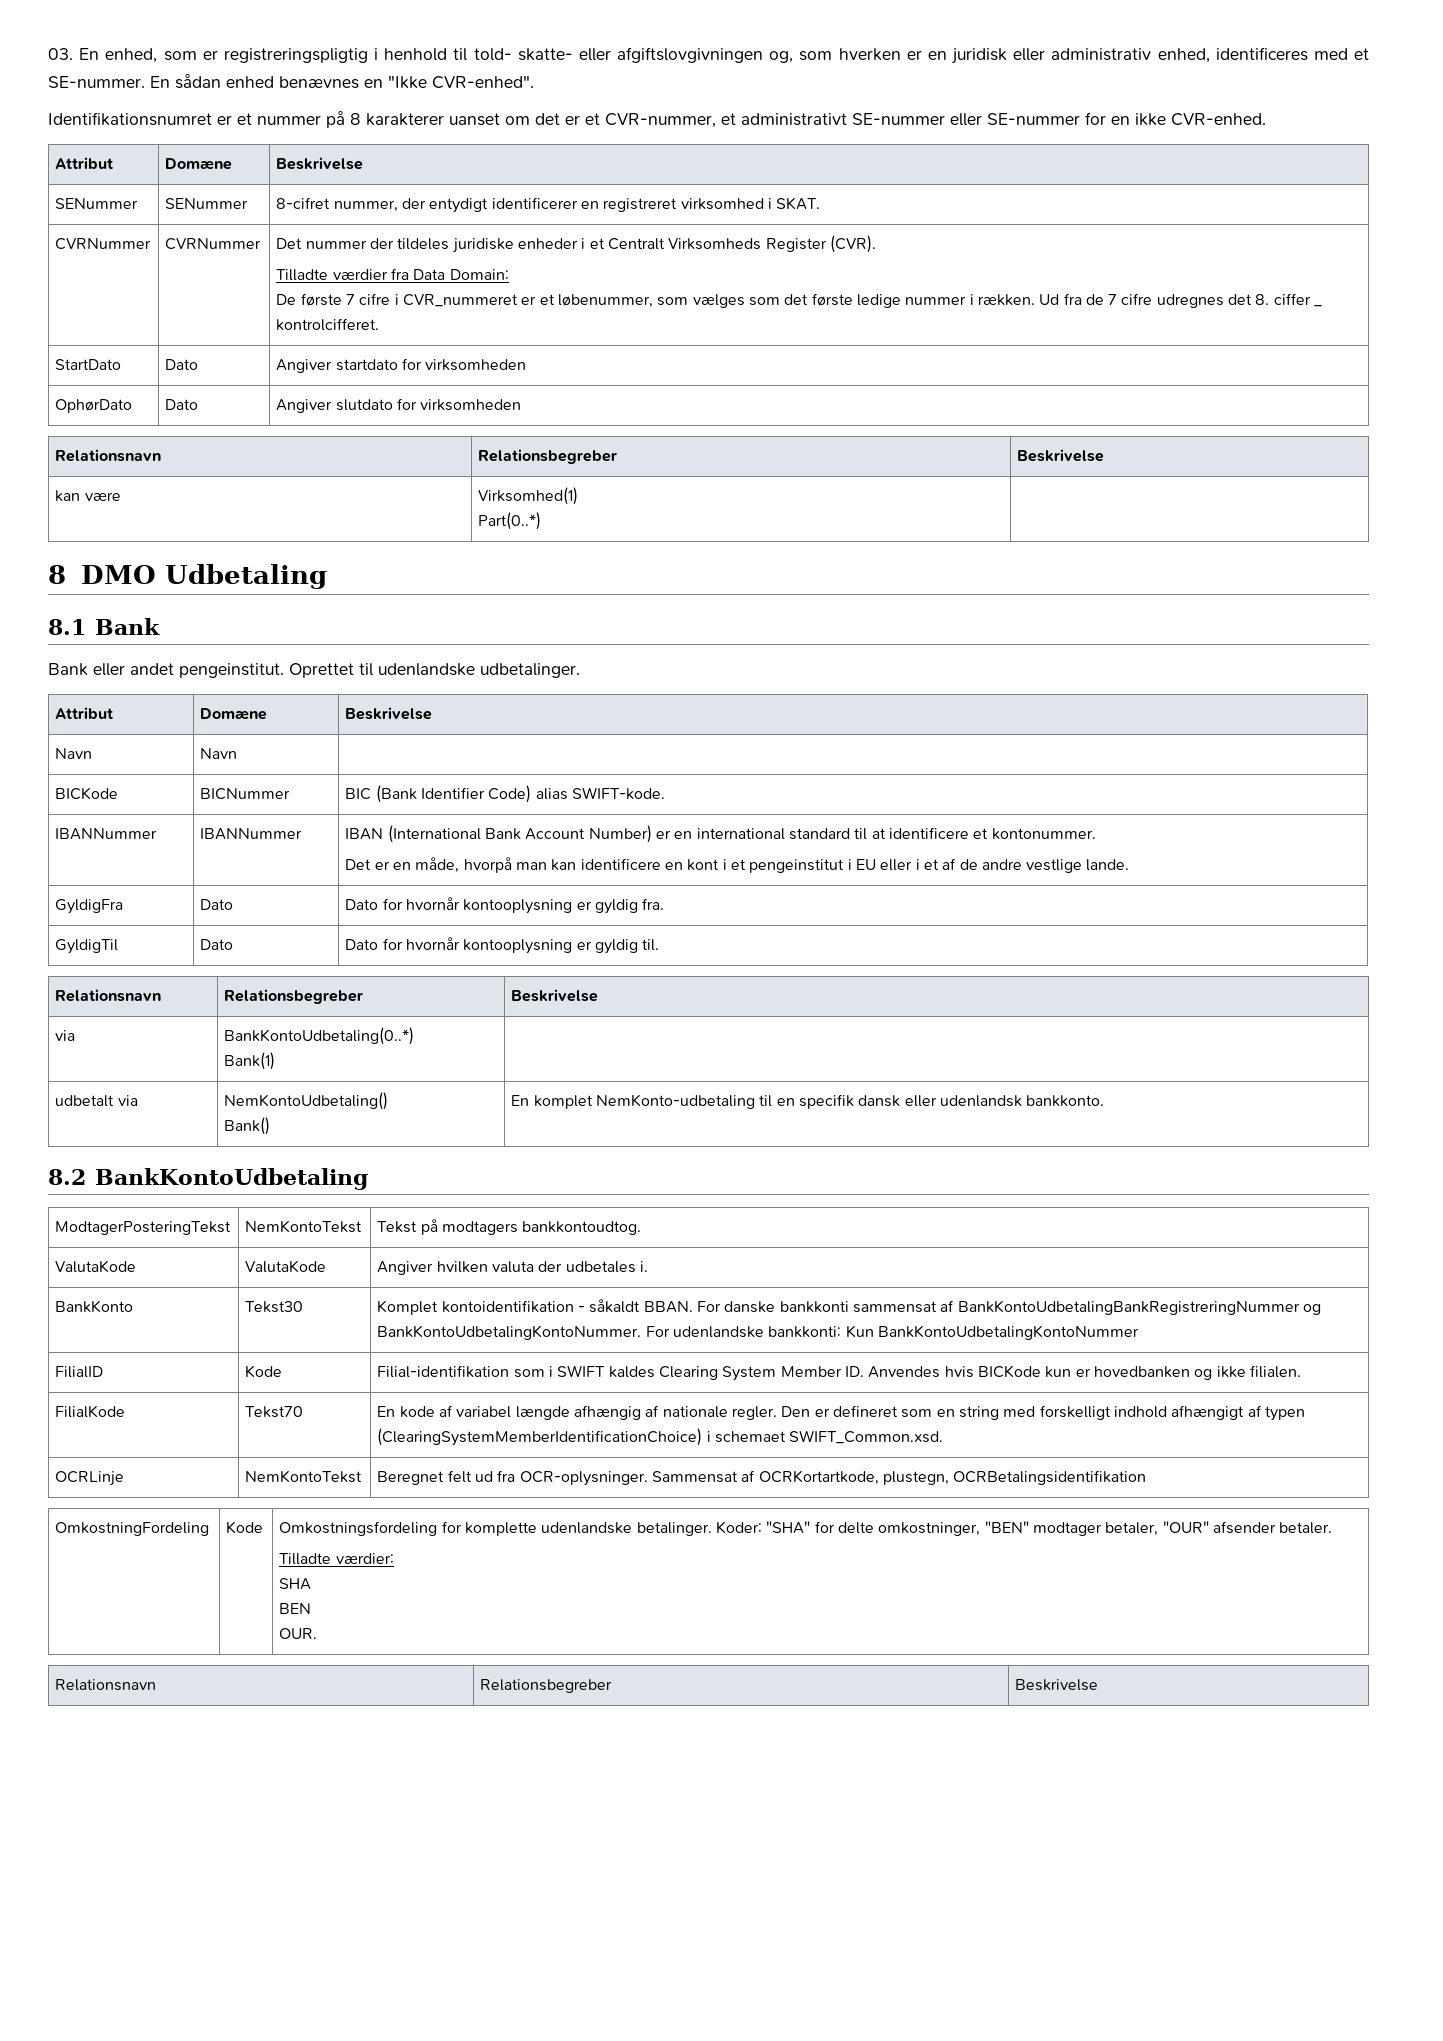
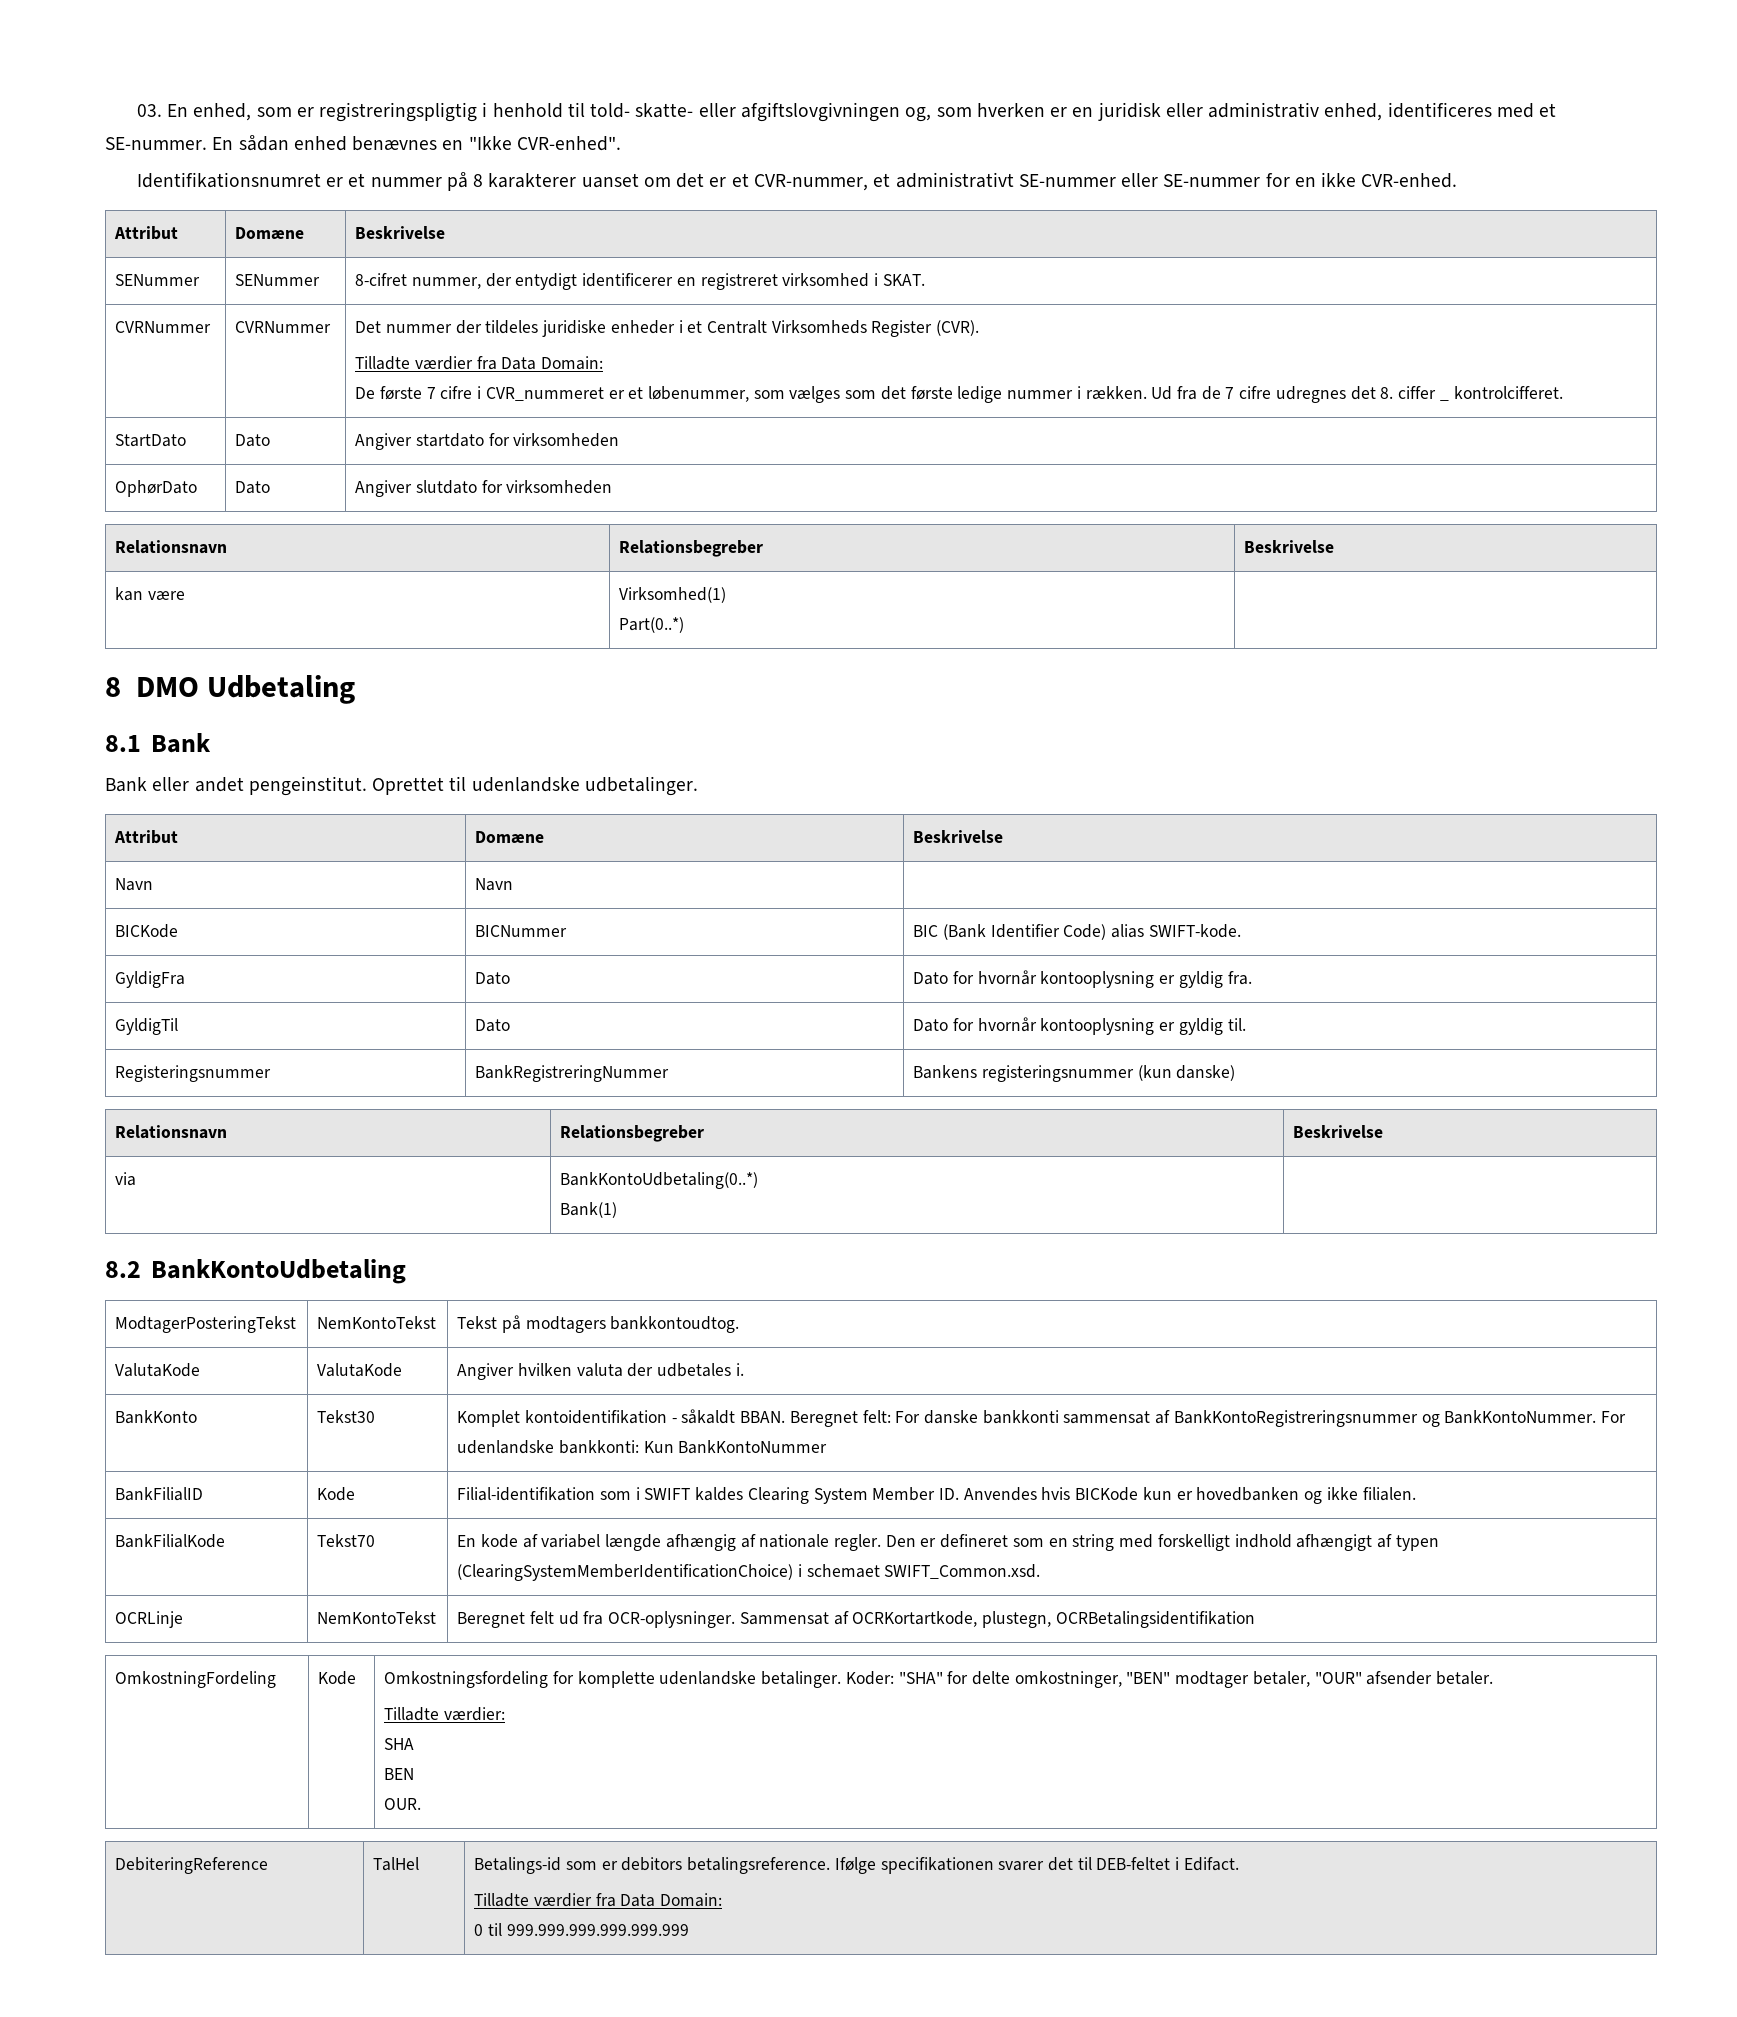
[55,828,158,840] [200,828,303,840] [345,825,1096,843] [345,857,1130,873] // IBANNummer | IBANNummer | IBAN (International Bank Account Number) er en international standard til at identificere et kontonummer. // Det er en måde, hvorpå man kan identificere en kont i et pengeinstitut i EU eller i et af de andre vestlige lande. -> (1241, 931) none
(660, 945) none -> [115,1065,272,1082] [475,1065,670,1082] [913,1065,1236,1082] // Registeringsnummer | BankRegistreringNummer | Bankens registeringsnummer (kun danske)
[55,1095,138,1107] [224,1092,389,1110] [224,1117,271,1135] [511,1094,1105,1109] // udbetalt via | NemKontoUdbetaling() // Bank() | En komplet NemKonto-udbetaling til en specifik dansk eller udenlandsk bankkonto. -> (618, 1210) none
(693, 1307) none -> [789,1410,891,1427] Beregnet felt:
[957,1300,1321,1315] [377,1325,642,1340] BankKontoUdbetalingBankRegistreringNummer og BankKontoUdbetalingKontoNummer. -> [1173,1410,1597,1427] BankKontoRegistreringsnummer og BankKontoNummer.
[878,1325,1140,1340] [55,1366,104,1378] BankKontoUdbetalingKontoNummer // FilialID -> [678,1440,828,1454] [115,1487,204,1501] BankKontoNummer // BankFilialID
[55,1405,126,1418] FilialKode -> [115,1534,226,1548] BankFilialKode
[55,1679,157,1691] [480,1679,613,1693] [1015,1679,1099,1691] Relationsnavn | Relationsbegreber | Beskrivelse -> [115,1857,269,1874] [373,1857,420,1871] [474,1857,1239,1874] [474,1893,723,1907] [474,1923,689,1936] DebiteringReference | TalHel | Betalings-id som er debitors betalingsreference. Ifølge specifikationen svarer det til DEB-feltet i Edifact. // Tilladte værdier fra Data Domain: // 0 til 999.999.999.999.999.999

